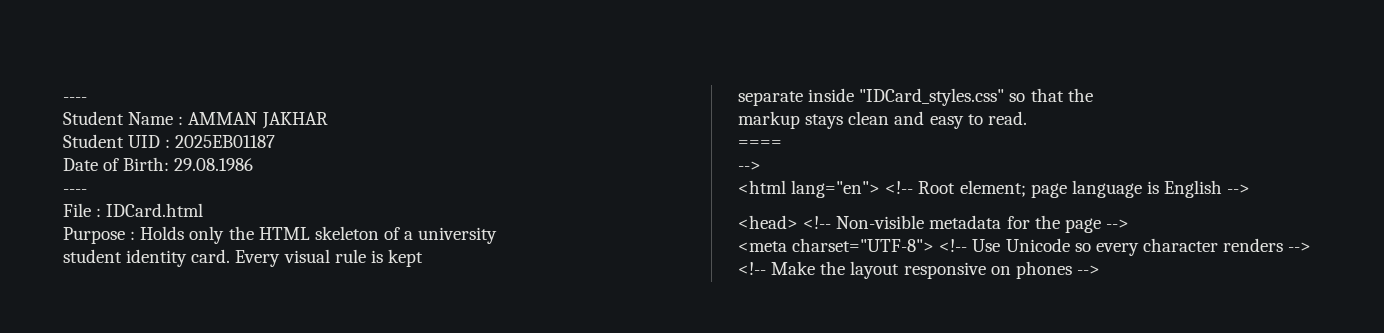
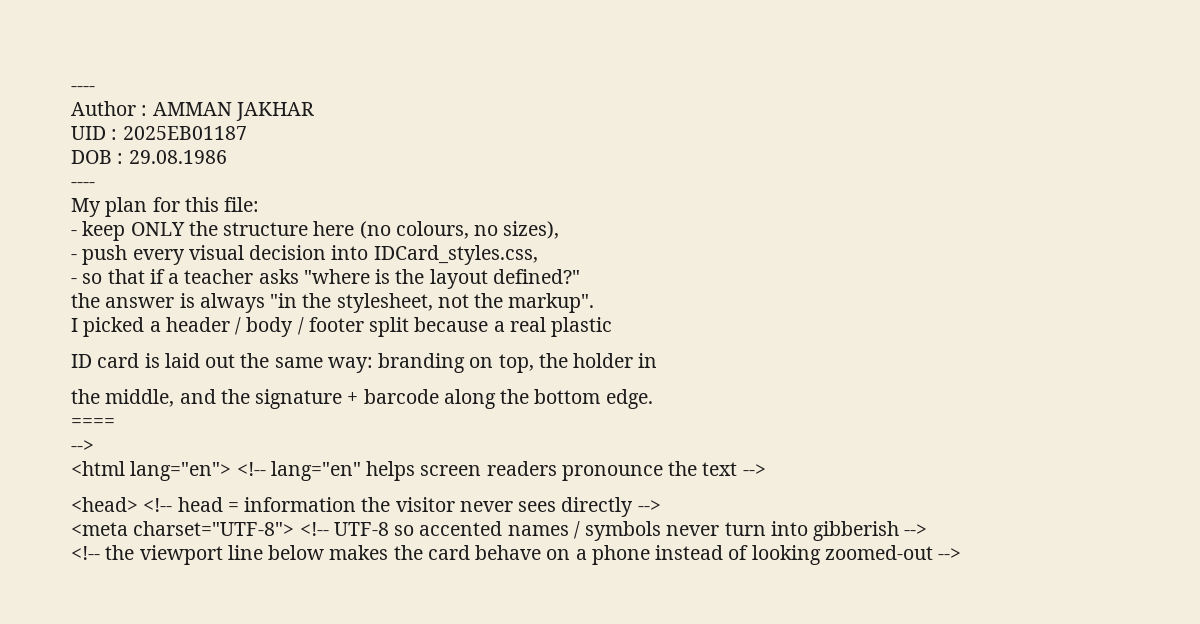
[63,97,87,102] [63,111,174,125] ---- // Student Name -> [71,86,95,92] [71,101,136,116] ---- // Author
[63,134,124,148] Student -> (314, 111) none
[63,157,170,171] Date of Birth: -> [71,150,124,164] DOB :
[63,203,204,217] [63,226,498,244] [63,249,423,267] [738,88,1093,106] [738,111,1027,129] File : IDCard.html // Purpose : Holds only the HTML skeleton of a university // student identity card. Every visual rule is kept // separate inside "IDCard_styles.css" so that the // markup stays clean and easy to read. -> [71,197,260,217] [71,221,560,241] [71,245,538,265] [71,269,580,289] [71,293,595,313] [71,317,613,337] [71,353,658,373] [71,389,653,409] My plan for this file: // - keep ONLY the structure here (no colours, no sizes), // - push every visual decision into IDCard_styles.css, // - so that if a teacher asks "where is the layout defined?" // the answer is always "in the stylesheet, not the markup". // I picked a header / body / footer split because a real plastic // ID card is laid out the same way: branding on top, the holder in // the middle, and the signature + barcode along the bottom edge.
[918,180,1251,198] [738,215,1129,233] [738,238,1312,256] [738,261,1072,279] Root element; page language is English --> // <head> <!-- Non-visible metadata for the page --> // <meta charset="UTF-8"> <!-- Use Unicode so every character renders --> // <!-- Make the layout responsive on phones -> [270,461,766,481] [71,497,661,517] [71,521,928,541] [71,545,933,565] lang="en" helps screen readers pronounce the text --> // <head> <!-- head = information the visitor never sees directly --> // <meta charset="UTF-8"> <!-- UTF-8 so accented names / symbols never turn into gibberish --> // <!-- the viewport line below makes the card behave on a phone instead of looking zoomed-out

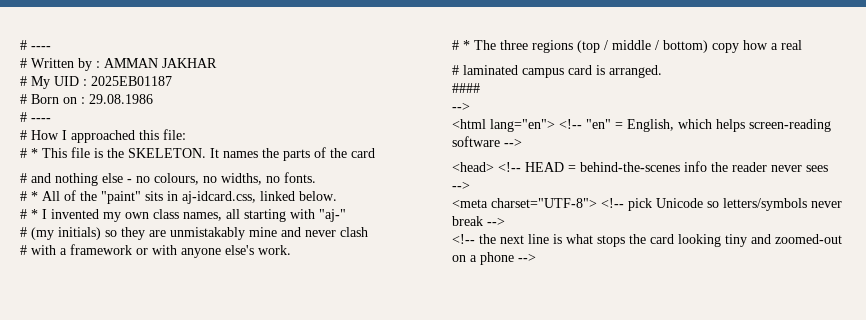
[71,86,95,92] [71,101,136,116] ---- // Author -> [20,40,51,50] [20,58,92,71] # ---- // # Written by
(314, 111) none -> [20,76,50,89] # My
[71,150,112,164] DOB -> [20,94,77,104] # Born on
[71,182,95,188] [71,197,260,217] [71,221,560,241] [71,245,538,265] [71,269,580,289] [71,293,595,313] [71,317,613,337] [71,353,658,373] [71,389,653,409] [71,418,115,428] [71,440,94,452] [71,461,766,481] [71,497,455,512] ---- // My plan for this file: // - keep ONLY the structure here (no colours, no sizes), // - push every visual decision into IDCard_styles.css, // - so that if a teacher asks "where is the layout defined?" // the answer is always "in the stylesheet, not the markup". // I picked a header / body / footer split because a real plastic // ID card is laid out the same way: branding on top, the holder in // the middle, and the signature + barcode along the bottom edge. // ==== // --> // <html lang="en"> <!-- lang="en" helps screen readers pronounce the text --> // <head> <!-- head = information the visitor -> [20,112,51,122] [20,129,186,143] [20,147,375,161] [20,172,316,186] [20,190,337,204] [20,209,346,222] [20,227,368,240] [20,244,291,258] [452,40,802,53] [452,65,662,78] [452,83,480,93] [452,102,470,111] [452,119,831,132] [452,136,522,147] [452,161,767,172] # ---- // # How I approached this file: // # * This file is the SKELETON. It names the parts of the card // # and nothing else - no colours, no widths, no fonts. // # * All of the "paint" sits in aj-idcard.css, linked below. // # * I invented my own class names, all starting with "aj-" // # (my initials) so they are unmistakably mine and never clash // # with a framework or with anyone else's work. // # * The three regions (top / middle / bottom) copy how a real // # laminated campus card is arranged. // #### // --> // <html lang="en"> <!-- "en" = English, which helps screen-reading software --> // <head> <!-- HEAD = behind-the-scenes info the reader
[561,497,634,517] directly -> (828, 168) none
[333,521,928,541] [71,545,933,565] UTF-8 so accented names / symbols never turn into gibberish --> // <!-- the viewport line below makes the card behave on a phone instead of looking zoomed-out -> [628,198,842,211] [452,216,505,226] [452,234,842,247] [452,252,514,265] pick Unicode so letters/symbols never break --> // <!-- the next line is what stops the card looking tiny and zoomed-out on a phone

